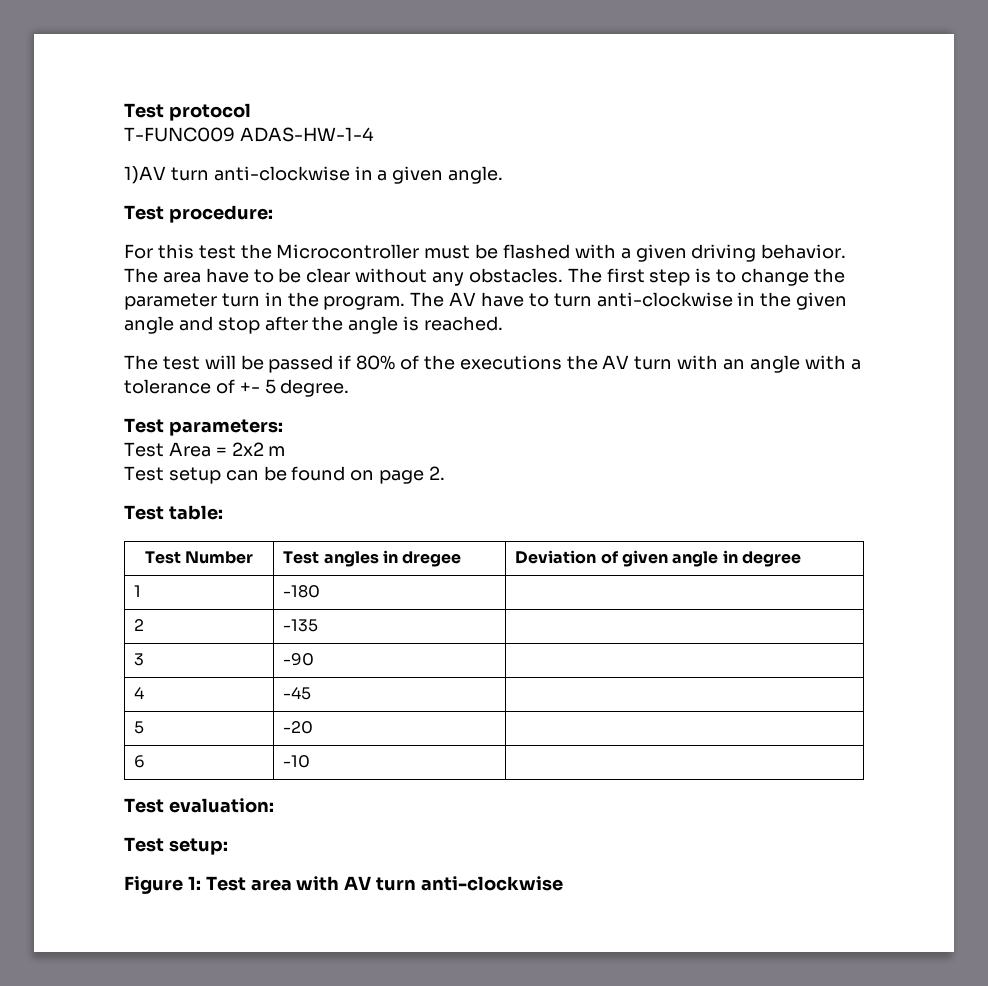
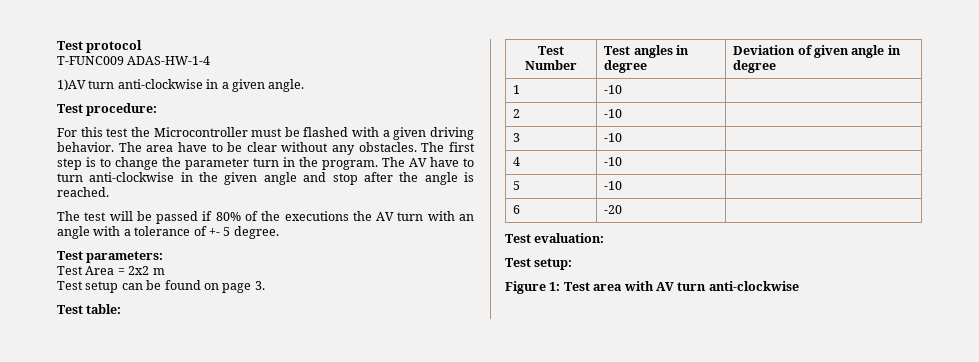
[429,466,446,480] 2. -> [254,281,265,290] 3.
[402,551,462,567] dregee -> [604,60,648,73] degree
[283,585,321,598] -180 -> [604,85,623,94] -10
[283,619,319,632] -135 -> [604,109,623,118] -10
[283,653,315,666] -90 -> [604,133,623,142] -10
[283,687,312,700] -45 -> [604,157,623,166] -10
[283,721,314,734] -20 -> [604,181,623,190] -10
[283,755,311,768] -10 -> [604,205,623,214] -20

